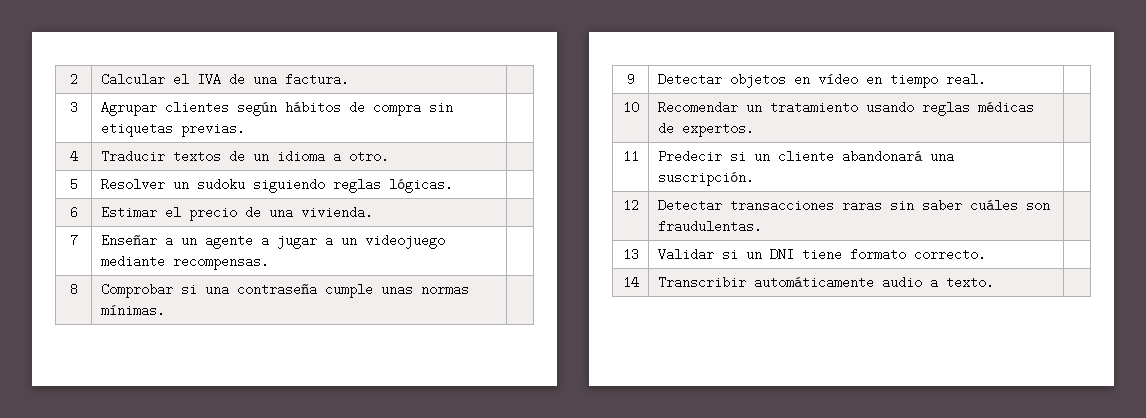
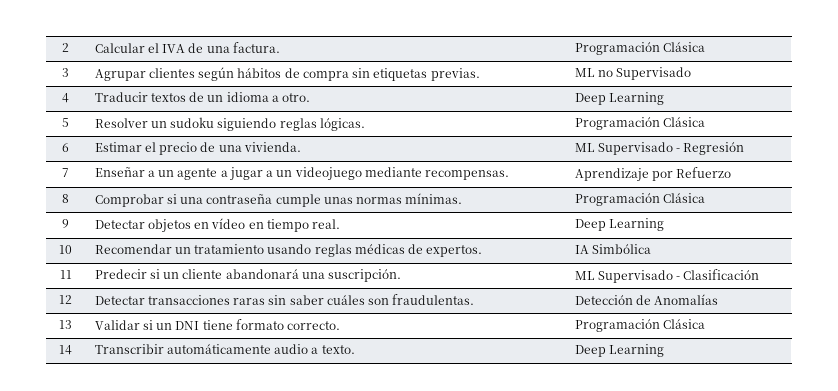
(349, 79) none -> [574,42,705,55] Programación Clásica
(245, 129) none -> [574,67,692,80] ML no Supervisado
(389, 156) none -> [574,92,664,105] Deep Learning
(453, 185) none -> [574,117,705,130] Programación Clásica
(373, 212) none -> [574,142,745,155] ML Supervisado - Regresión
(269, 262) none -> [574,167,732,182] Aprendizaje por Refuerzo
(165, 310) none -> [574,193,705,206] Programación Clásica
(986, 79) none -> [574,218,664,231] Deep Learning
(754, 129) none -> [574,244,651,254] IA Simbólica
(754, 178) none -> [574,269,760,283] ML Supervisado - Clasificación
(762, 226) none -> [574,294,719,305] Detección de Anomalías
(986, 254) none -> [574,319,705,332] Programación Clásica
(994, 282) none -> [574,344,664,357] Deep Learning

